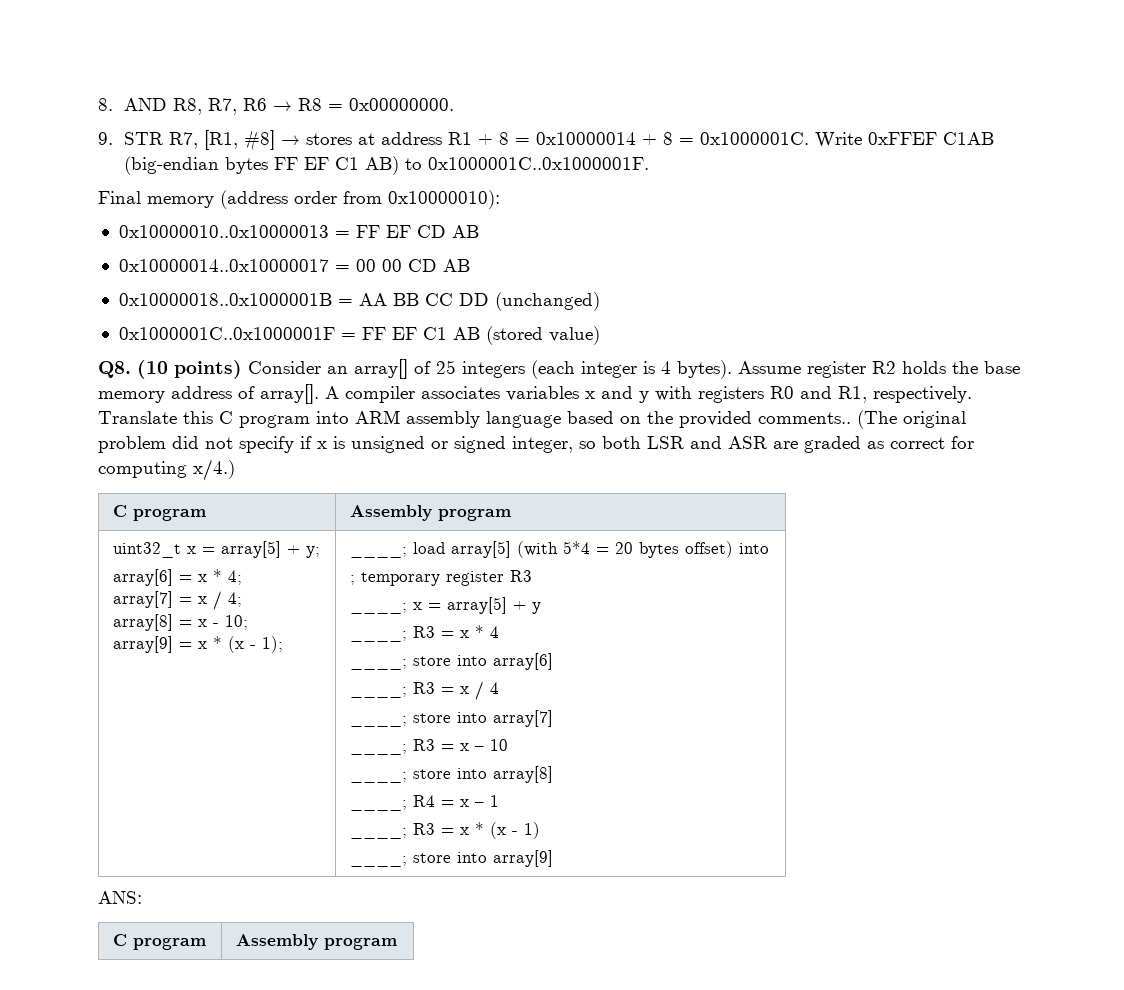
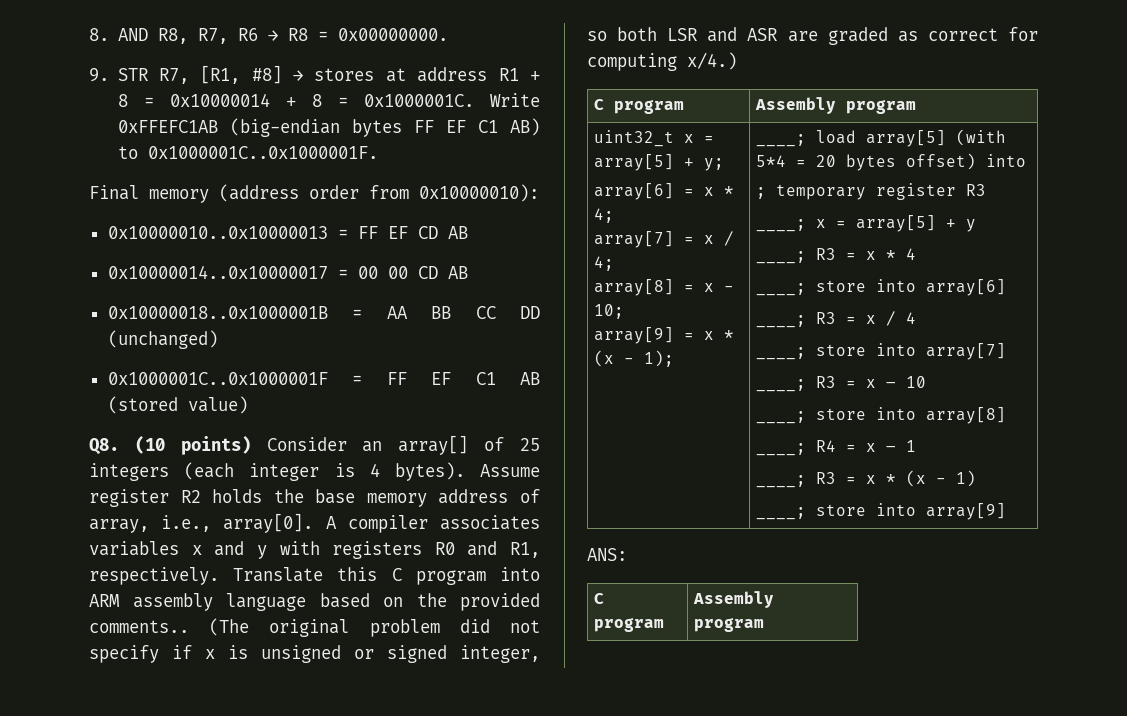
[867,132,994,145] 0xFFEF C1AB -> [117,120,218,133] 0xFFEFC1AB
[260,384,319,404] array[]. -> [89,513,314,533] array, i.e., array[0].

